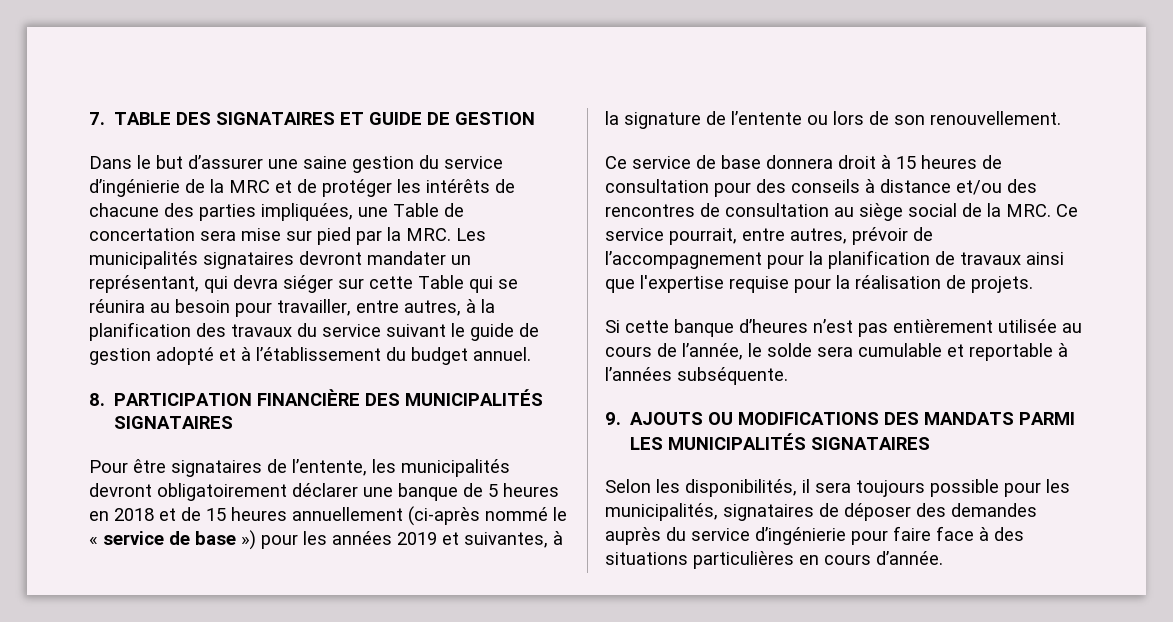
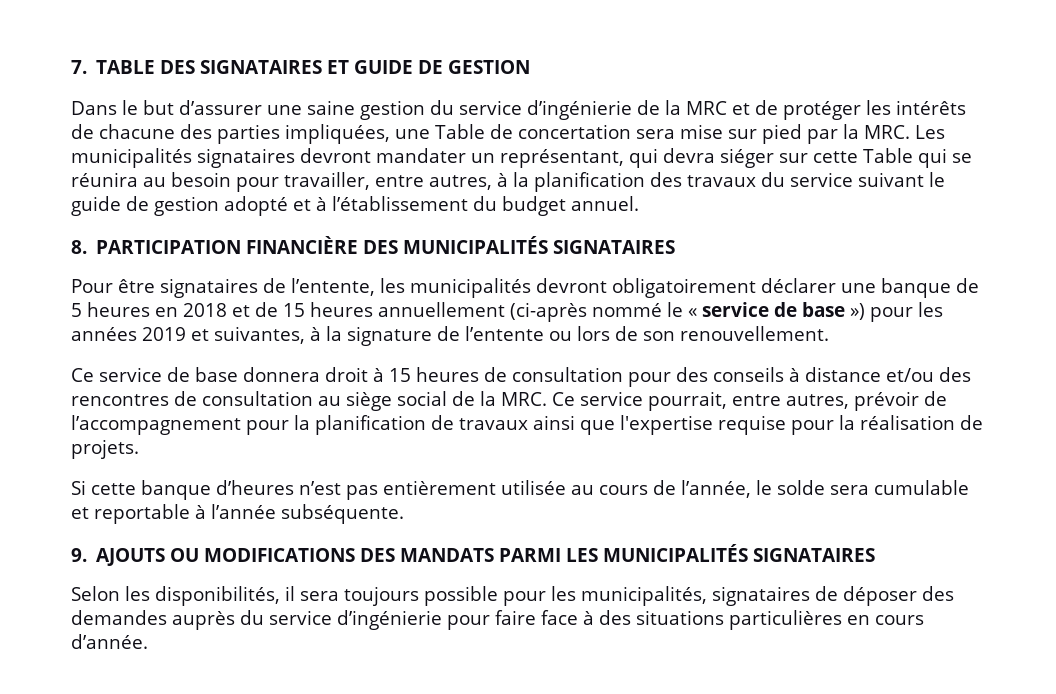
[605,367,672,381] l’années -> [211,504,276,519] l’année

